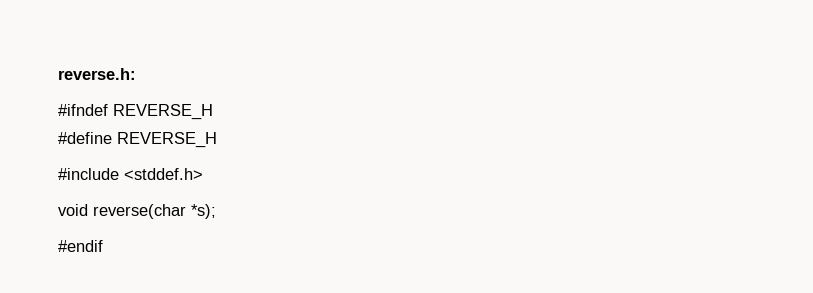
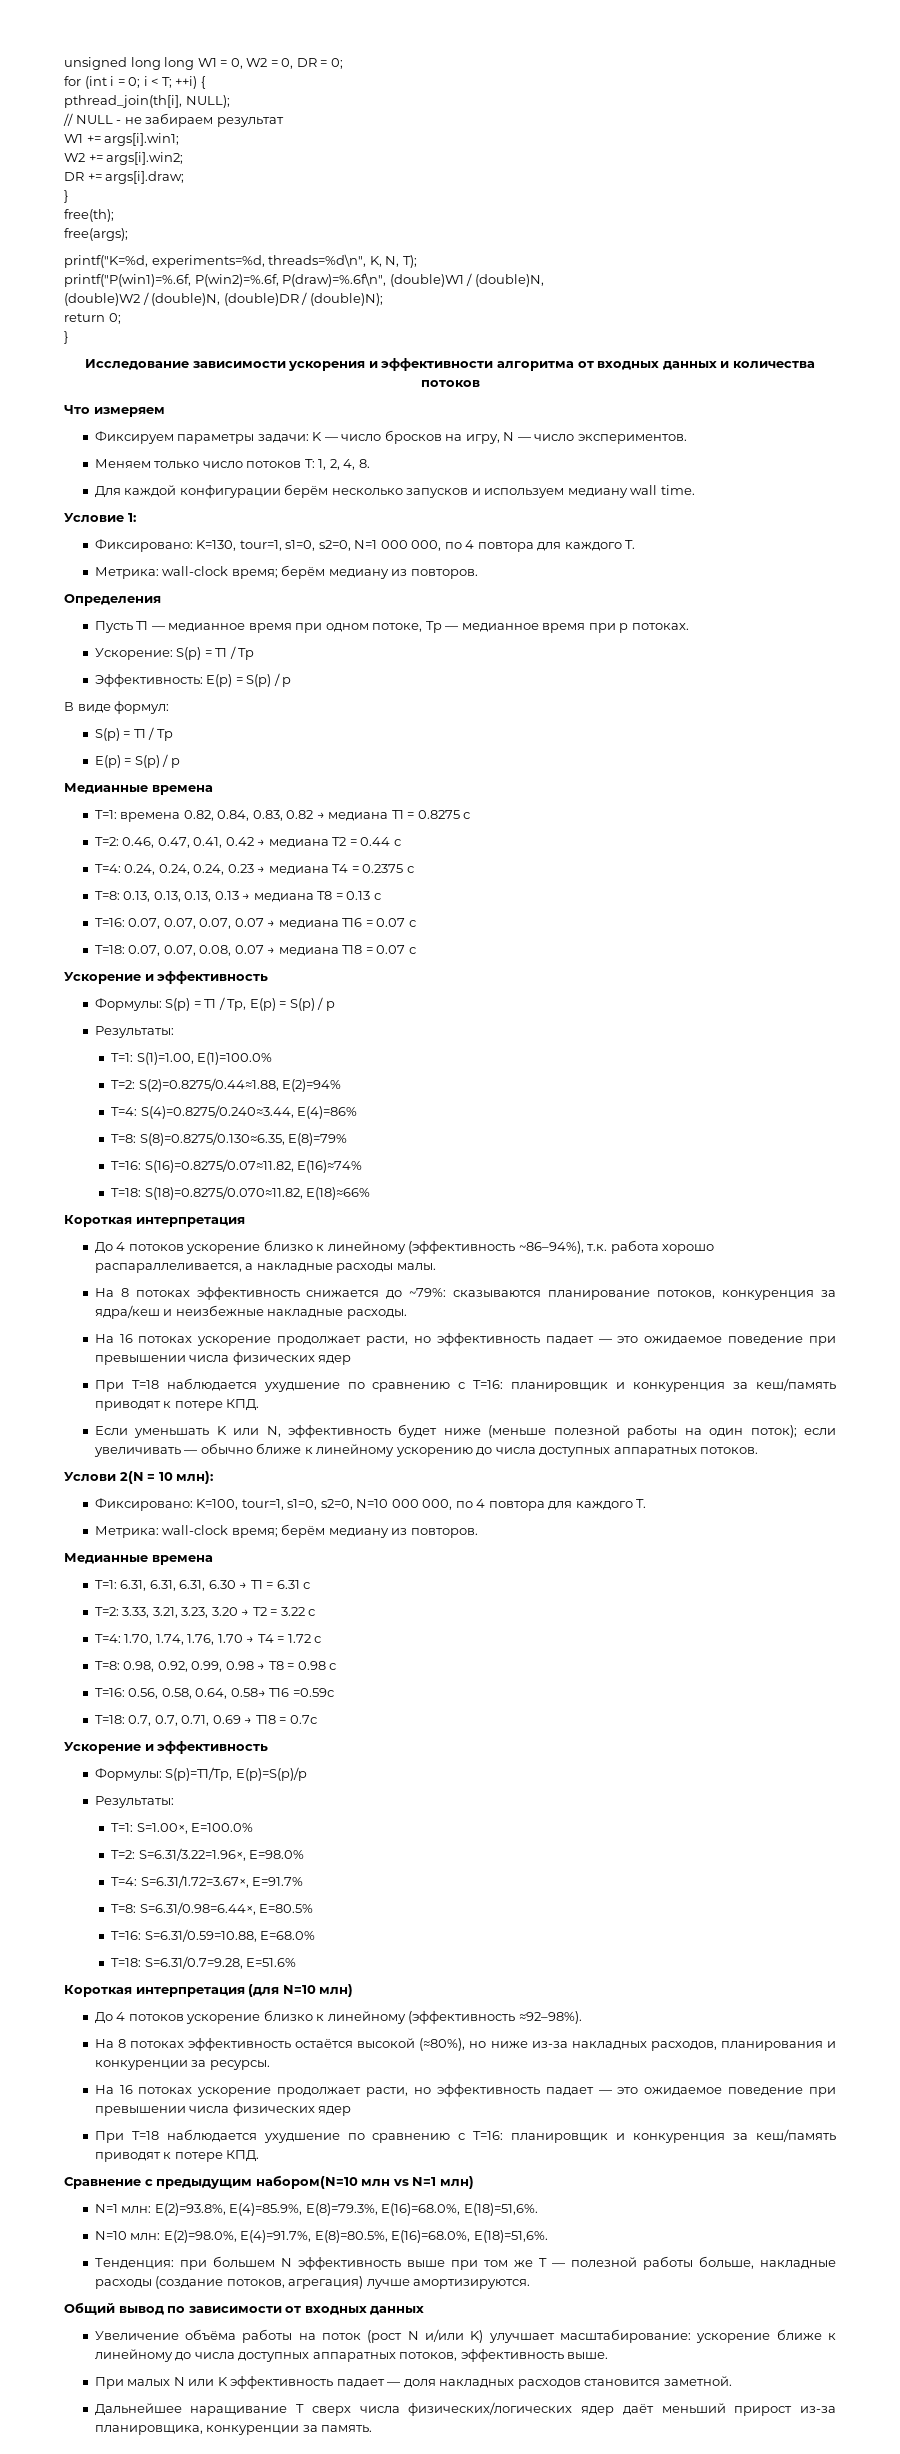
[58,68,136,80] [58,104,213,120] [58,132,217,148] [58,168,203,180] [58,204,216,219] [58,240,103,252] reverse.h: // #ifndef REVERSE_H // #define REVERSE_H // #include <stddef.h> // void reverse(char *s); // #endif -> [64,57,343,70] [64,76,206,89] [64,95,230,108] [63,113,284,127] [64,133,180,146] [64,152,184,165] [64,171,185,184] [64,190,68,203] [64,209,114,222] [64,228,128,241] [64,254,417,268] [64,273,544,287] [64,292,383,306] [64,313,121,324] [64,331,68,344] [85,358,815,371] [420,380,480,387] [64,405,165,417] [94,430,687,444] [94,459,370,470] [94,484,695,498] [64,513,136,522] [94,539,636,552] [94,565,478,579] [64,594,161,606] [94,621,689,633] [94,646,255,660] [94,673,292,687] [64,701,170,714] [94,727,173,741] [94,754,180,768] [64,783,213,795] [94,810,471,822] [94,837,401,848] [94,864,414,875] [94,891,381,902] [94,918,416,929] [94,945,416,956] [64,971,269,984] [94,997,335,1011] [94,1026,174,1038] [111,1052,273,1065] [111,1078,342,1092] [111,1105,358,1119] [111,1132,348,1146] [111,1159,363,1173] [111,1186,371,1200] [64,1215,245,1227] [94,1240,715,1254] [94,1263,436,1273] [94,1287,836,1300] [94,1305,407,1319] [94,1333,836,1346] [94,1352,352,1365] [94,1378,836,1392] [94,1399,260,1411] [94,1424,836,1438] [93,1443,759,1457] [64,1471,214,1484] [94,1498,647,1511] [94,1524,478,1538] [64,1553,213,1565] [94,1580,311,1591] [94,1607,316,1618] [94,1634,322,1645] [94,1661,337,1672] [94,1688,334,1699] [94,1715,317,1726] [64,1741,269,1754] [94,1767,307,1781] [94,1796,174,1808] [111,1823,254,1834] [111,1848,305,1861] [111,1875,304,1888] [111,1902,314,1915] [111,1929,316,1942] [111,1956,297,1969] [64,1984,354,1997] [94,2010,582,2024] [94,2038,836,2051] [94,2060,270,2070] [94,2084,836,2097] [94,2103,352,2116] [94,2129,836,2143] [94,2150,260,2162] [64,2175,474,2189] [94,2203,538,2216] [94,2230,548,2243] [94,2256,836,2270] [94,2276,531,2289] [64,2302,425,2315] [94,2329,836,2343] [94,2349,609,2362] [94,2376,732,2389] [94,2402,836,2416] [94,2425,373,2435] unsigned long long W1 = 0, W2 = 0, DR = 0; // for (int i = 0; i < T; ++i) { // pthread_join(th[i], NULL); // // NULL - не забираем результат // W1 += args[i].win1; // W2 += args[i].win2; // DR += args[i].draw; // } // free(th); // free(args); // printf("K=%d, experiments=%d, threads=%d\n", K, N, T); // printf("P(win1)=%.6f, P(win2)=%.6f, P(draw)=%.6f\n", (double)W1 / (double)N, // (double)W2 / (double)N, (double)DR / (double)N); // return 0; // } // Исследование зависимости ускорения и эффективности алгоритма от входных данных и количества потоков // Что измеряем // Фиксируем параметры задачи: K — число бросков на игру, N — число экспериментов. // Меняем только число потоков T: 1, 2, 4, 8. // Для каждой конфигурации берём несколько запусков и используем медиану wall time. // Условие 1: // Фиксировано: K=130, tour=1, s1=0, s2=0, N=1 000 000, по 4 повтора для каждого T. // Метрика: wall-clock время; берём медиану из повторов. // Определения // Пусть T1 — медианное время при одном потоке, Tp — медианное время при p потоках. // Ускорение: S(p) = T1 / Tp // Эффективность: E(p) = S(p) / p // В виде формул: // S(p) = T1 / Tp // E(p) = S(p) / p // Медианные времена // T=1: времена 0.82, 0.84, 0.83, 0.82 → медиана T1 = 0.8275 с // T=2: 0.46, 0.47, 0.41, 0.42 → медиана T2 = 0.44 с // T=4: 0.24, 0.24, 0.24, 0.23 → медиана T4 = 0.2375 с // T=8: 0.13, 0.13, 0.13, 0.13 → медиана T8 = 0.13 с // T=16: 0.07, 0.07, 0.07, 0.07 → медиана T16 = 0.07 с // T=18: 0.07, 0.07, 0.08, 0.07 → медиана T18 = 0.07 с // Ускорение и эффективность // Формулы: S(p) = T1 / Tp, E(p) = S(p) / p // Результаты: // T=1: S(1)=1.00, E(1)=100.0% // T=2: S(2)=0.8275/0.44≈1.88, E(2)=94% // T=4: S(4)=0.8275/0.240≈3.44, E(4)=86% // T=8: S(8)=0.8275/0.130≈6.35, E(8)=79% // T=16: S(16)=0.8275/0.07≈11.82, E(16)≈74% // T=18: S(18)=0.8275/0.070≈11.82, E(18)≈66% // Короткая интерпретация // До 4 потоков ускорение близко к линейному (эффективность ~86–94%), т.к. работа хорошо распараллеливается, а накладные расходы малы. // На 8 потоках эффективность снижается до ~79%: сказываются планирование потоков, конкуренция за ядра/кеш и неизбежные накладные расходы. // На 16 потоках ускорение продолжает расти, но эффективность падает — это ожидаемое поведение при превышении числа физических ядер // При T=18 наблюдается ухудшение по сравнению с T=16: планировщик и конкуренция за кеш/память приводят к потере КПД. // Если уменьшать K или N, эффективность будет ниже (меньше полезной работы на один поток); если увеличивать — обычно ближе к линейному ускорению до числа доступных аппаратных потоков. // Услови 2(N = 10 млн): // Фиксировано: K=100, tour=1, s1=0, s2=0, N=10 000 000, по 4 повтора для каждого T. // Метрика: wall-clock время; берём медиану из повторов. // Медианные времена // T=1: 6.31, 6.31, 6.31, 6.30 → T1 = 6.31 с // T=2: 3.33, 3.21, 3.23, 3.20 → T2 = 3.22 с // T=4: 1.70, 1.74, 1.76, 1.70 → T4 = 1.72 с // T=8: 0.98, 0.92, 0.99, 0.98 → T8 = 0.98 с // T=16: 0.56, 0.58, 0.64, 0.58→ T16 =0.59с // T=18: 0.7, 0.7, 0.71, 0.69 → T18 = 0.7с // Ускорение и эффективность // Формулы: S(p)=T1/Tp, E(p)=S(p)/p // Результаты: // T=1: S=1.00×, E=100.0% // T=2: S=6.31/3.22=1.96×, E=98.0% // T=4: S=6.31/1.72=3.67×, E=91.7% // T=8: S=6.31/0.98=6.44×, E=80.5% // T=16: S=6.31/0.59=10.88, E=68.0% // T=18: S=6.31/0.7=9.28, E=51.6% // Короткая интерпретация (для N=10 млн) // До 4 потоков ускорение близко к линейному (эффективность ≈92–98%). // На 8 потоках эффективность остаётся высокой (≈80%), но ниже из-за накладных расходов, планирования и конкуренции за ресурсы. // На 16 потоках ускорение продолжает расти, но эффективность падает — это ожидаемое поведение при превышении числа физических ядер // При T=18 наблюдается ухудшение по сравнению с T=16: планировщик и конкуренция за кеш/память приводят к потере КПД. // Сравнение с предыдущим набором(N=10 млн vs N=1 млн) // N=1 млн: E(2)=93.8%, E(4)=85.9%, E(8)=79.3%, E(16)=68.0%, E(18)=51,6%. // N=10 млн: E(2)=98.0%, E(4)=91.7%, E(8)=80.5%, E(16)=68.0%, E(18)=51,6%. // Тенденция: при большем N эффективность выше при том же T — полезной работы больше, накладные расходы (создание потоков, агрегация) лучше амортизируются. // Общий вывод по зависимости от входных данных // Увеличение объёма работы на поток (рост N и/или K) улучшает масштабирование: ускорение ближе к линейному до числа доступных аппаратных потоков, эффективность выше. // При малых N или K эффективность падает — доля накладных расходов становится заметной. // Дальнейшее наращивание T сверх числа физических/логических ядер даёт меньший прирост из-за планировщика, конкуренции за память.

